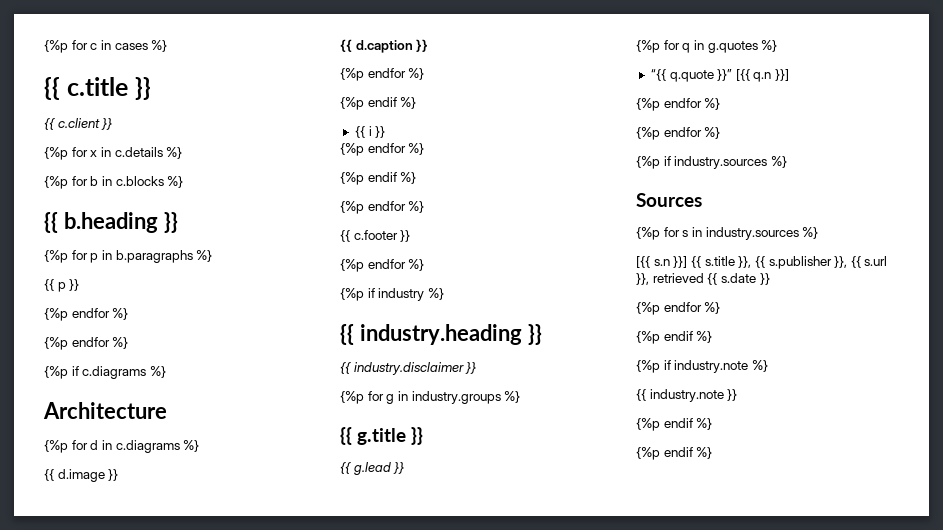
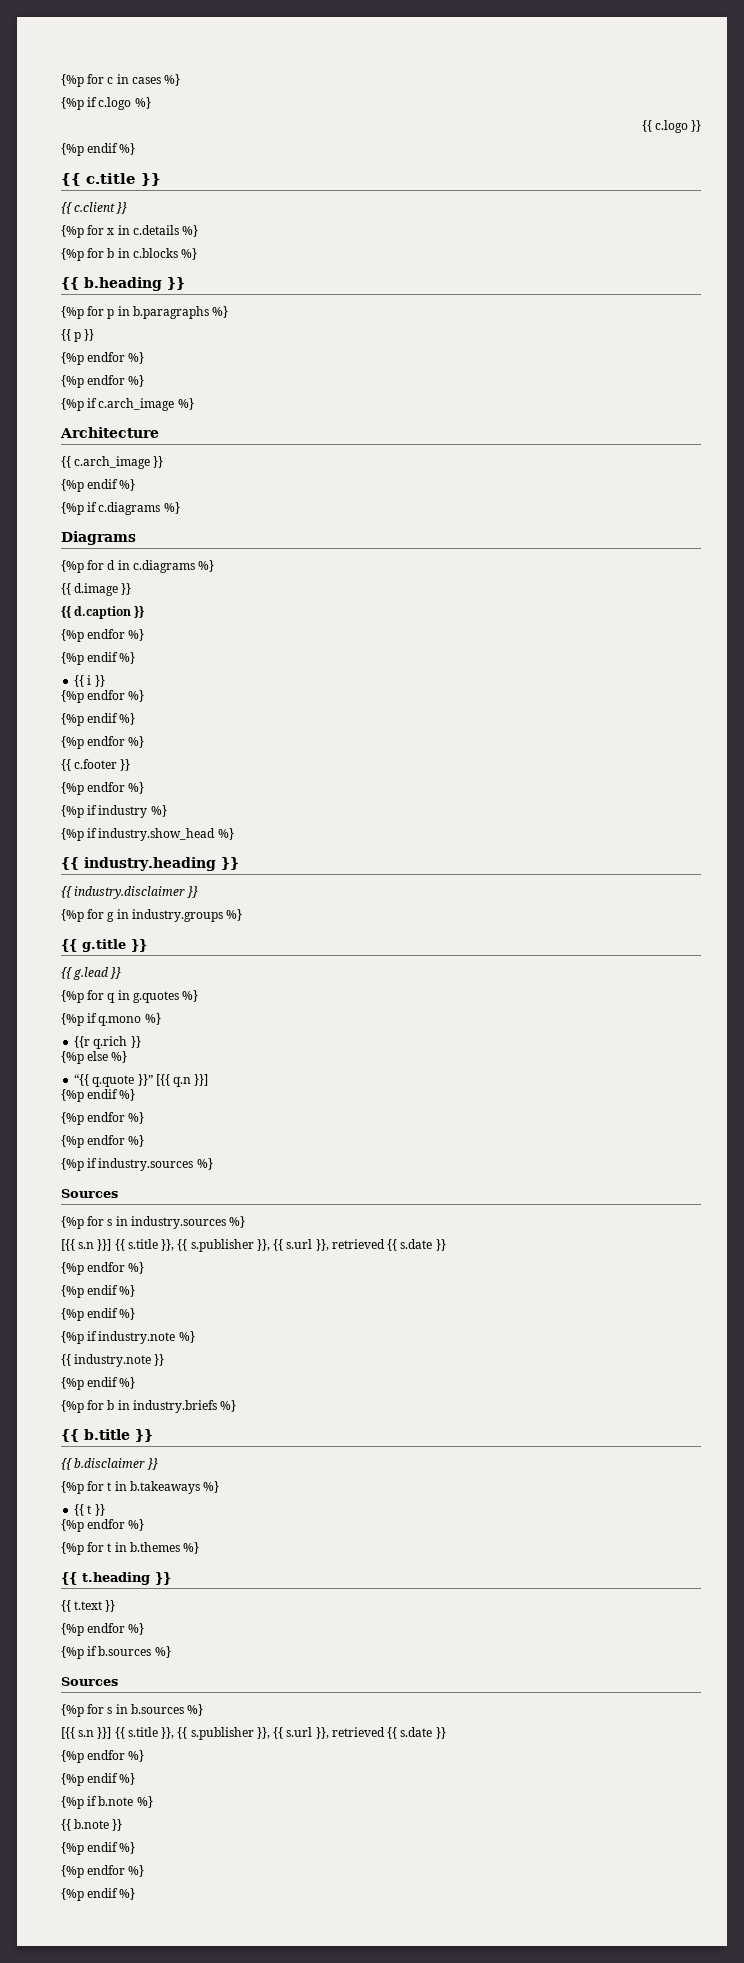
(168, 46) none -> [61,97,151,110] [641,120,701,133] [61,143,136,156] // {%p if c.logo %} // {{ c.logo }} // {%p endif %}
(129, 343) none -> [61,398,194,411] [60,427,159,438] [61,456,164,469] [61,479,136,492] // {%p if c.arch_image %} // Architecture // {{ c.arch_image }} // {%p endif %}
[43,402,167,419] Architecture -> [61,531,136,545] Diagrams
(444, 294) none -> [61,828,234,841] // {%p if industry.show_head %}
(778, 46) none -> [61,1013,161,1026] [74,1036,141,1049] [61,1051,128,1064] // {%p if q.mono %} // {{r q.rich }} // {%p else %}
(790, 75) none -> [61,1089,136,1102] // {%p endif %}
(713, 337) none -> [61,1308,136,1321] // {%p endif %}
(713, 424) none -> [61,1400,237,1413] [61,1429,153,1442] [61,1458,159,1470] [61,1481,220,1494] [74,1504,105,1516] [61,1519,145,1532] [61,1542,200,1555] [61,1572,171,1585] [61,1600,116,1612] [61,1623,145,1636] [61,1646,171,1659] [61,1677,118,1686] [61,1704,204,1717] [61,1727,446,1740] [61,1750,145,1763] [61,1773,136,1786] [61,1796,153,1809] [61,1819,123,1831] [61,1842,136,1855] [61,1865,145,1878] // {%p for b in industry.briefs %} // {{ b.title }} // {{ b.disclaimer }} // {%p for t in b.takeaways %} // {{ t }} // {%p endfor %} // {%p for t in b.themes %} // {{ t.heading }} // {{ t.text }} // {%p endfor %} // {%p if b.sources %} // Sources // {%p for s in b.sources %} // [{{ s.n }}] {{ s.title }}, {{ s.publisher }}, {{ s.url }}, retrieved {{ s.date }} // {%p endfor %} // {%p endif %} // {%p if b.note %} // {{ b.note }} // {%p endif %} // {%p endfor %}

